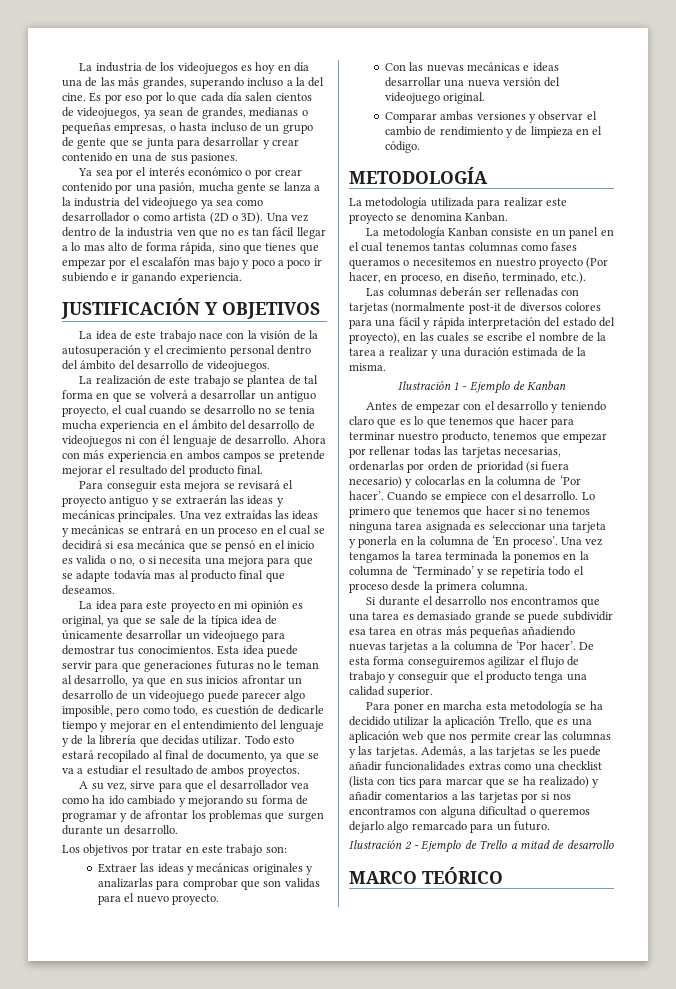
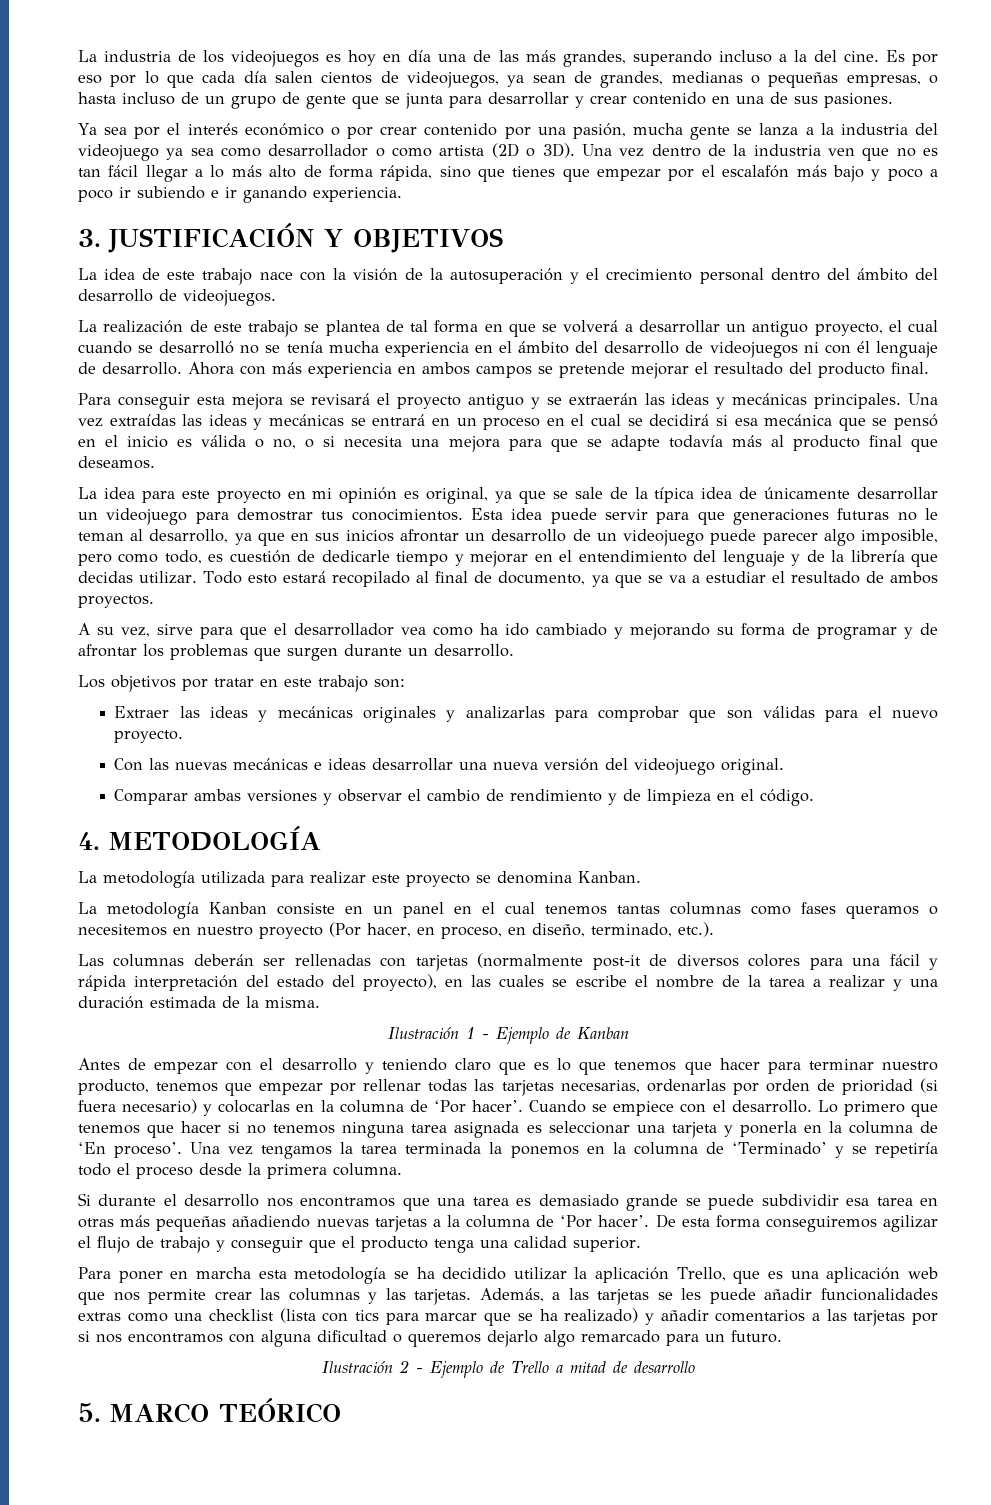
[83,244,105,251] mas -> [231,165,262,177] más
[193,259,215,266] mas -> [796,165,827,177] más
(242, 278) none -> [78,229,101,247] 3.
[203,405,255,415] desarrollo -> [159,341,235,354] desarrolló
[289,406,315,414] tenia -> [286,341,323,353] tenía
[76,555,107,565] valida -> [201,435,247,447] válida
[154,572,176,579] mas -> [731,435,762,447] más
[284,878,320,888] validas -> [763,706,816,718] válidas
(420, 147) none -> [78,832,100,850] 4.
(614, 844) none -> [78,1403,101,1422] 5.

